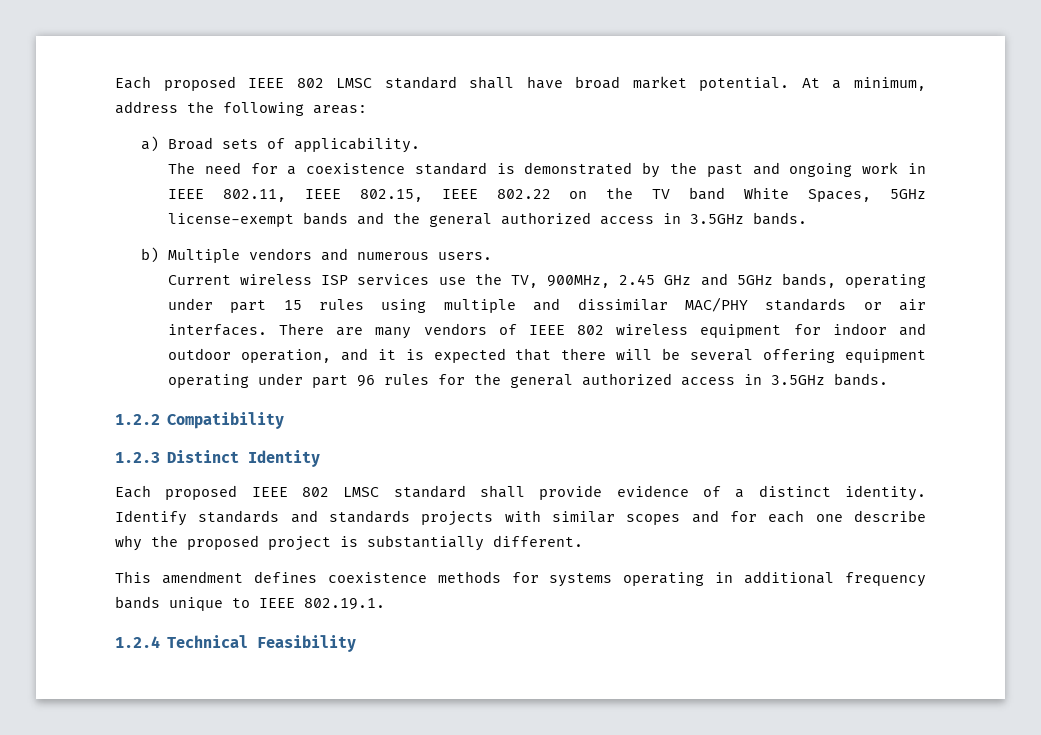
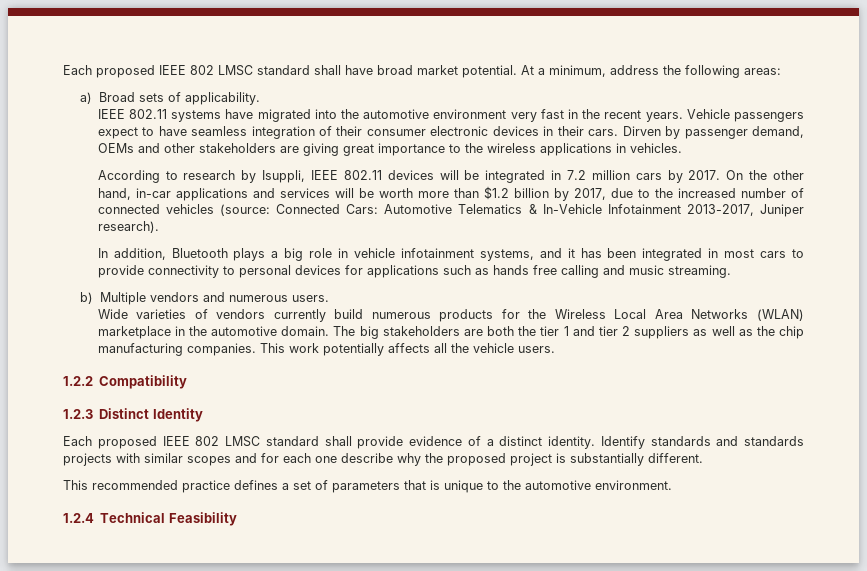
[167,162,927,178] [167,187,926,202] [167,212,807,227] The need for a coexistence standard is demonstrated by the past and ongoing work in IEEE 802.11, IEEE 802.15, IEEE 802.22 on the TV band White Spaces, 5GHz license-exempt bands and the general authorized access in 3.5GHz bands. -> [97,109,804,122] [97,126,804,139] [97,143,682,156] [97,170,805,183] [97,186,804,201] [97,204,804,217] [97,221,159,233] [97,248,805,261] [97,265,731,278] IEEE 802.11 systems have migrated into the automotive environment very fast in the recent years. Vehicle passengers expect to have seamless integration of their consumer electronic devices in their cars. Dirven by passenger demand, OEMs and other stakeholders are giving great importance to the wireless applications in vehicles. // According to research by Isuppli, IEEE 802.11 devices will be integrated in 7.2 million cars by 2017. On the other hand, in-car applications and services will be worth more than $1.2 billion by 2017, due to the increased number of connected vehicles (source: Connected Cars: Automotive Telematics & In-Vehicle Infotainment 2013-2017, Juniper research). // In addition, Bluetooth plays a big role in vehicle infotainment systems, and it has been integrated in most cars to provide connectivity to personal devices for applications such as hands free calling and music streaming.
[167,273,927,288] [167,297,926,313] [167,323,926,339] [167,348,926,363] [167,373,888,388] Current wireless ISP services use the TV, 900MHz, 2.45 GHz and 5GHz bands, operating under part 15 rules using multiple and dissimilar MAC/PHY standards or air interfaces. There are many vendors of IEEE 802 wireless equipment for indoor and outdoor operation, and it is expected that there will be several offering equipment operating under part 96 rules for the general authorized access in 3.5GHz bands. -> [97,309,805,322] [97,326,804,339] [97,343,555,356] Wide varieties of vendors currently build numerous products for the Wireless Local Area Networks (WLAN) marketplace in the automotive domain. The big stakeholders are both the tier 1 and tier 2 suppliers as well as the chip manufacturing companies. This work potentially affects all the vehicle users.
[161,571,926,587] [115,596,385,611] amendment defines coexistence methods for systems operating in additional frequency bands unique to IEEE 802.19.1. -> [92,480,672,493] recommended practice defines a set of parameters that is unique to the automotive environment.

